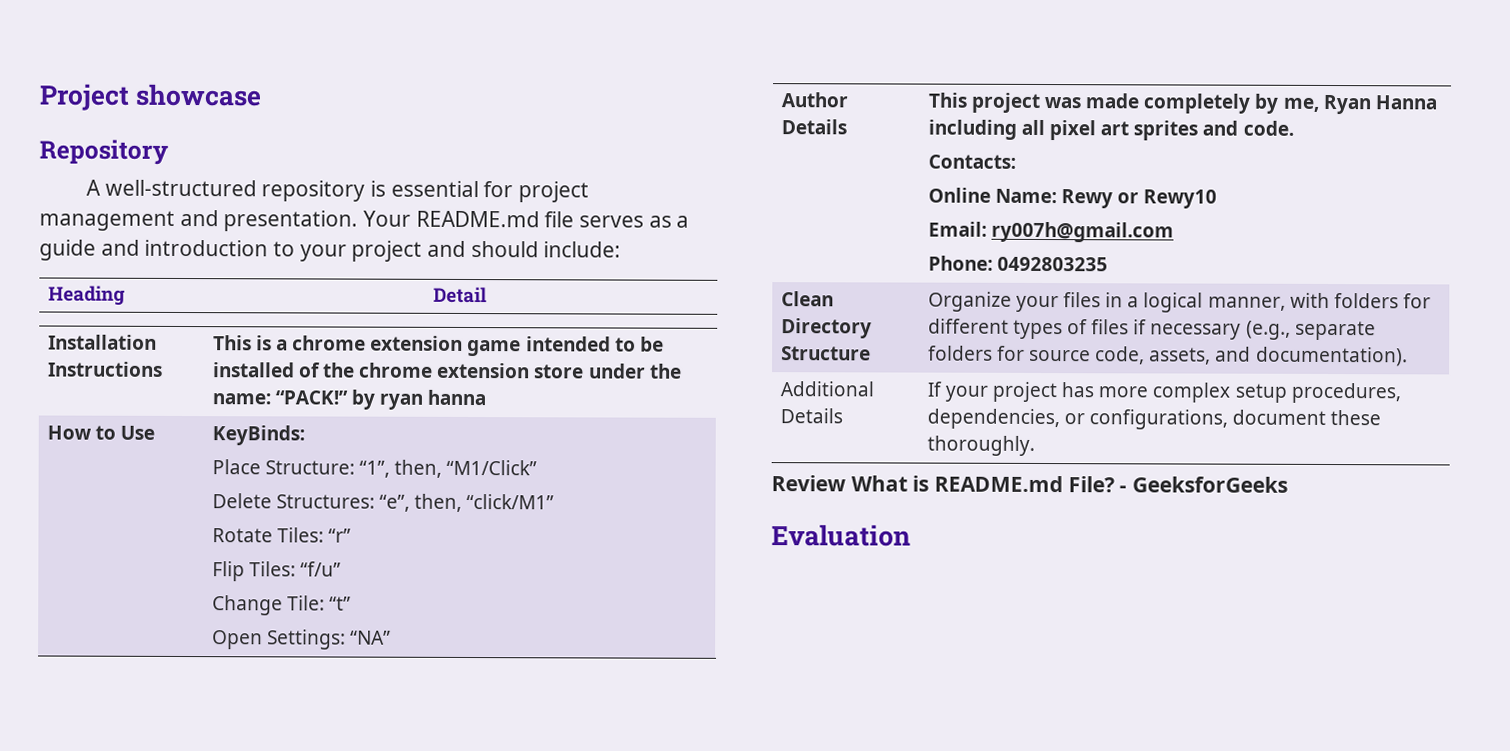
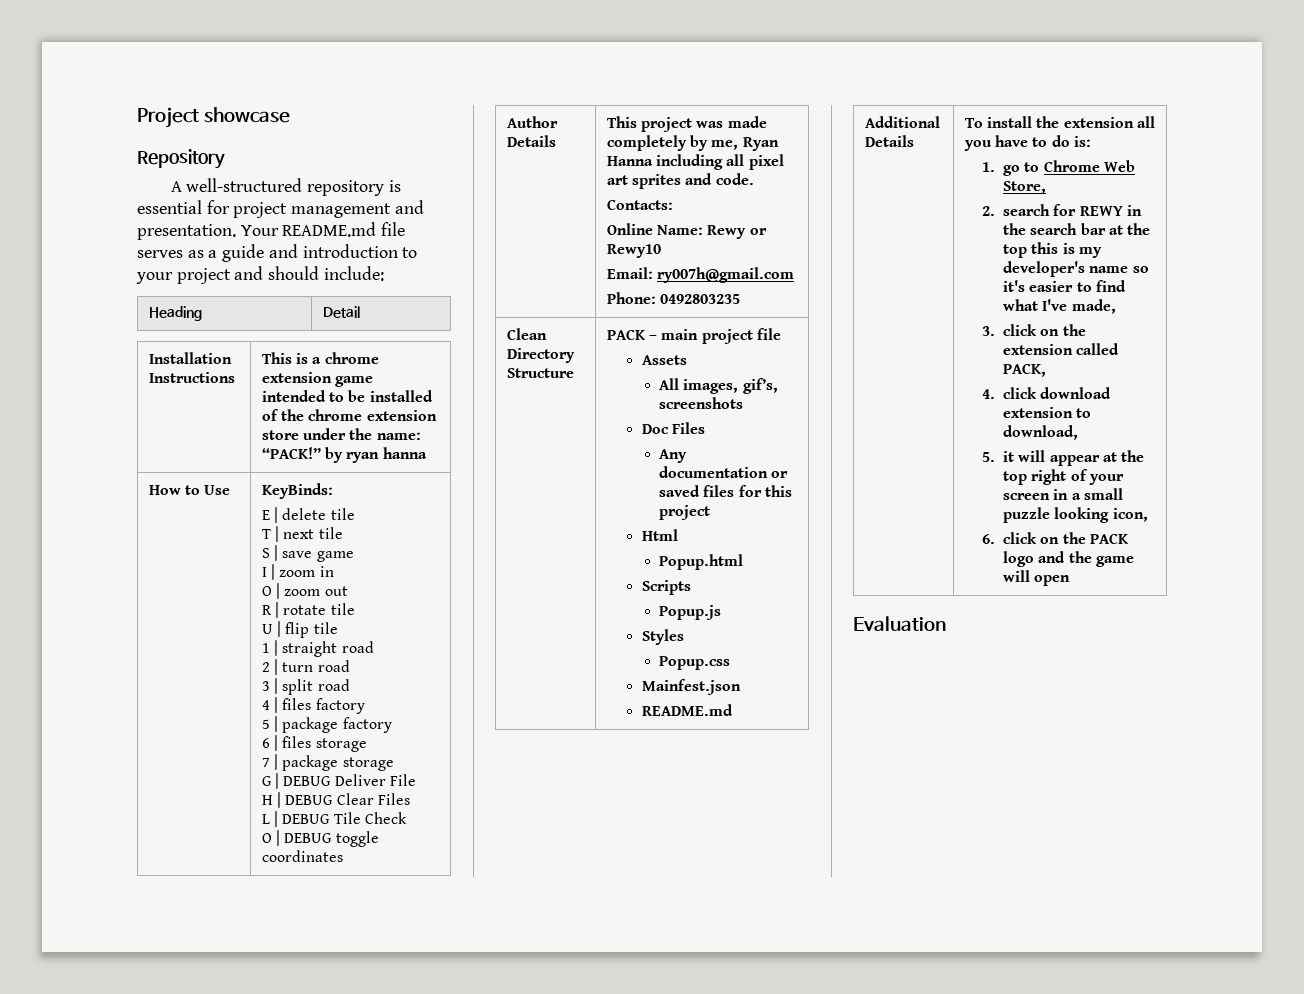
[211,459,538,478] [211,493,555,512] [211,527,352,543] [211,561,342,582] [211,595,352,616] [211,629,392,650] Place Structure: “1”, then, “M1/Click” // Delete Structures: “e”, then, “click/M1” // Rotate Tiles: “r” // Flip Tiles: “f/u” // Change Tile: “t” // Open Settings: “NA” -> [261,507,355,523] [261,526,343,542] [261,545,354,562] [261,564,334,580] [261,583,348,599] [261,602,355,618] [261,621,338,638] [261,640,374,657] [261,659,350,675] [261,678,350,695] [261,697,365,714] [261,716,392,733] [261,735,367,752] [261,754,394,771] [261,773,416,789] [261,792,410,808] [261,811,407,827] [261,830,379,847] [261,850,343,862] E | delete tile // T | next tile // S | save game // I | zoom in // O | zoom out // R | rotate tile // U | flip tile // 1 | straight road // 2 | turn road // 3 | split road // 4 | files factory // 5 | package factory // 6 | files storage // 7 | package storage // G | DEBUG Deliver File // H | DEBUG Clear Files // L | DEBUG Tile Check // O | DEBUG toggle coordinates
[927,291,1431,313] [927,318,1376,341] [927,345,1408,367] [779,381,874,397] [779,408,843,424] [926,381,1401,404] [926,408,1382,430] [926,435,1035,456] [771,475,1289,493] Organize your files in a logical manner, with folders for different types of files if necessary (e.g., separate folders for source code, assets, and documentation). // Additional Details | If your project has more complex setup procedures, dependencies, or configurations, document these thoroughly. // Review What is README.md File? - GeeksforGeeks -> [606,328,781,344] [641,355,687,365] [659,378,778,394] [659,397,744,409] [641,422,705,434] [659,449,688,463] [659,466,789,478] [659,485,793,497] [659,505,711,520] [641,529,678,541] [659,554,744,570] [641,580,691,595] [659,605,722,620] [641,629,684,645] [659,656,731,670] [641,679,741,695] [641,704,733,716] [864,116,940,128] [864,135,914,147] [964,116,1155,128] [963,135,1091,151] [982,160,1136,176] [1003,181,1047,194] [982,204,1143,216] [1003,223,1151,235] [1003,242,1103,258] [1003,261,1149,277] [1003,280,1127,292] [1003,299,1116,314] [982,324,1086,336] [1003,343,1120,355] [1003,363,1047,377] [982,387,1112,399] [1003,407,1092,418] [1003,425,1079,440] [982,450,1145,466] [1003,469,1125,485] [1003,488,1124,500] [1003,507,1148,523] [982,532,1130,544] [1003,551,1135,567] [1003,570,1071,586] PACK – main project file // Assets // All images, gif’s, screenshots // Doc Files // Any documentation or saved files for this project // Html // Popup.html // Scripts // Popup.js // Styles // Popup.css // Mainfest.json // README.md // Additional Details | To install the extension all you have to do is: // 1. go to Chrome Web Store, // 2. search for REWY in the search bar at the top this is my developer's name so it's easier to find what I've made, // 3. click on the extension called PACK, // 4. click download extension to download, // 5. it will appear at the top right of your screen in a small puzzle looking icon, // 6. click on the PACK logo and the game will open

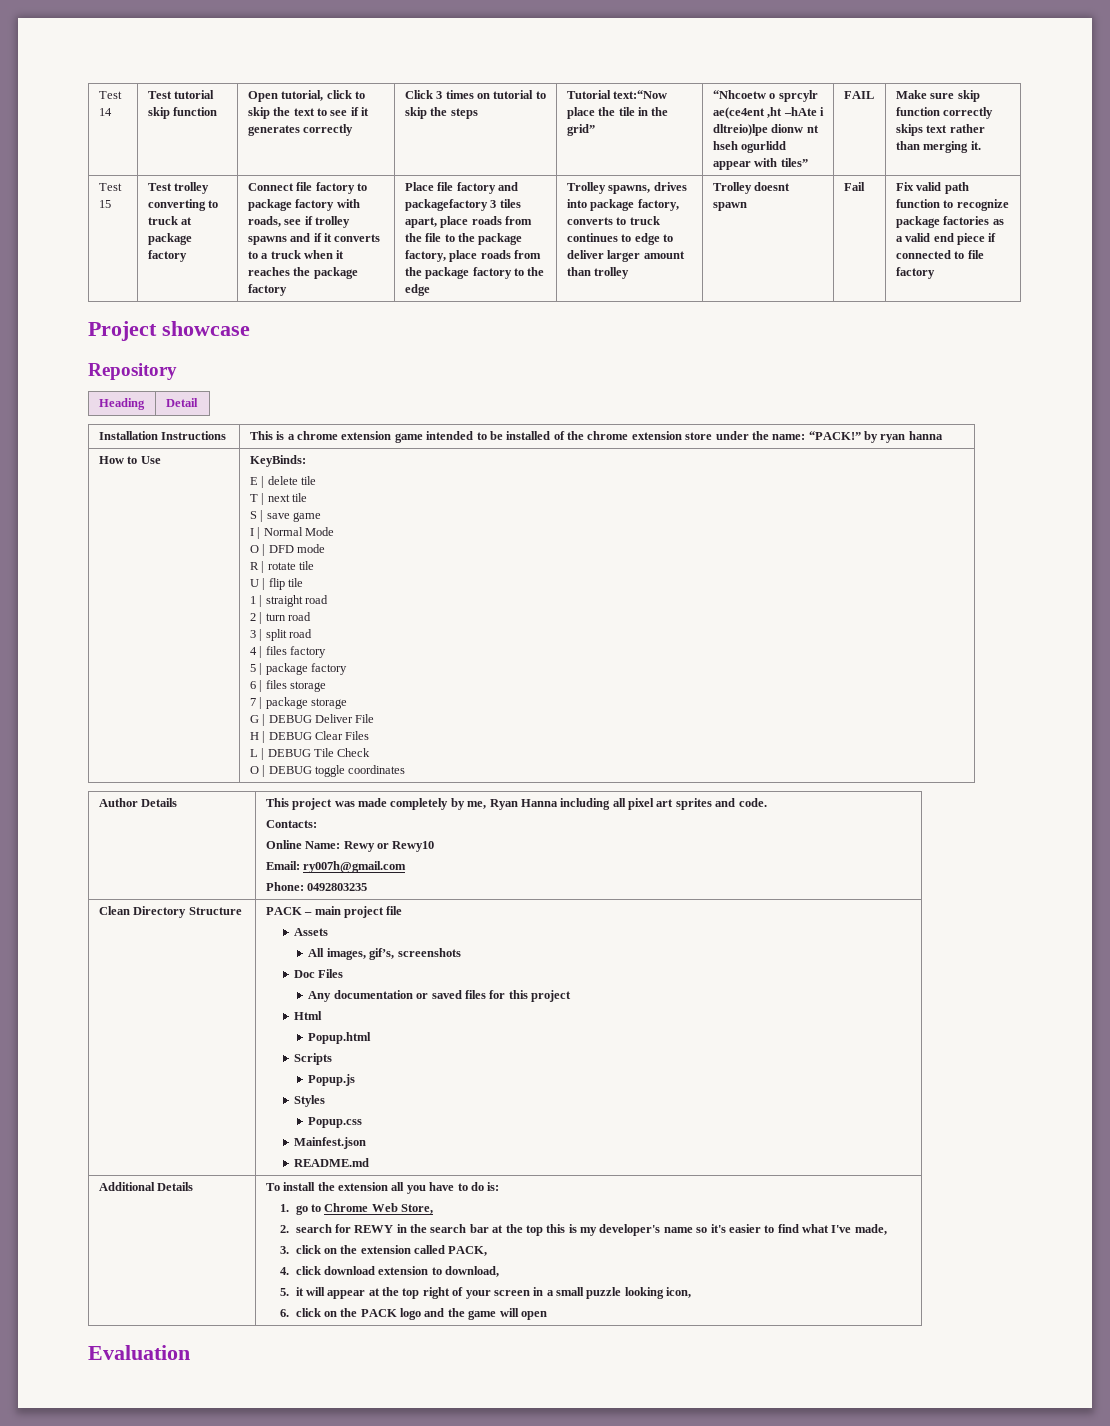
[137,107,291,128] [137,149,225,169] [170,178,401,196] [137,200,424,218] [137,222,406,240] [137,244,418,262] [136,266,384,284] Project showcase // Repository // A well-structured repository is essential for project management and presentation. Your README.md file serves as a guide and introduction to your project and should include: -> [98,91,122,99] [98,108,112,116] [147,90,215,99] [147,107,218,119] [247,90,366,102] [247,107,370,119] [247,124,354,136] [404,90,546,99] [404,107,478,119] [566,90,668,99] [566,107,669,119] [566,124,595,136] [712,90,818,102] [712,107,825,119] [712,124,819,136] [712,141,787,153] [712,158,808,170] [843,91,874,99] [895,90,980,102] [895,107,994,119] [895,124,985,136] [895,141,981,153] [98,183,122,191] [98,200,111,208] [147,182,210,194] [147,199,219,211] [147,216,193,225] [147,233,192,245] [147,250,187,262] [247,182,368,194] [247,199,360,211] [247,216,351,228] [247,233,381,245] [247,250,345,259] [247,267,358,279] [247,284,287,296] [404,182,519,194] [404,199,521,211] [404,216,533,228] [404,233,523,245] [404,250,542,262] [404,267,545,279] [404,284,430,296] [566,182,687,194] [566,199,679,211] [566,216,660,225] [566,233,674,245] [566,250,685,262] [566,267,630,279] [712,182,791,194] [712,202,747,211] [843,182,865,191] [895,182,969,194] [895,199,1009,211] [895,216,1004,228] [895,233,997,245] [895,250,984,259] [895,267,935,279] [88,321,250,341] [88,363,177,380] Test 14 | Test tutorial skip function | Open tutorial, click to skip the text to see if it generates correctly | Click 3 times on tutorial to skip the steps | Tutorial text:“Now place the tile in the grid” | “Nhcoetw o sprcylr ae(ce4ent ,ht –hAte i dltreio)lpe dionw nt hseh ogurlidd appear with tiles” | FAIL | Make sure skip function correctly skips text rather than merging it. // Test 15 | Test trolley converting to truck at package factory | Connect file factory to package factory with roads, see if trolley spawns and if it converts to a truck when it reaches the package factory | Place file factory and packagefactory 3 tiles apart, place roads from the file to the package factory, place roads from the package factory to the edge | Trolley spawns, drives into package factory, converts to truck continues to edge to deliver larger amount than trolley | Trolley doesnt spawn | Fail | Fix valid path function to recognize package factories as a valid end piece if connected to file factory // Project showcase // Repository
[279,566,334,577] [261,583,348,599] zoom in // O | zoom out -> [263,527,335,536] [249,544,326,556] Normal Mode // O | DFD mode

